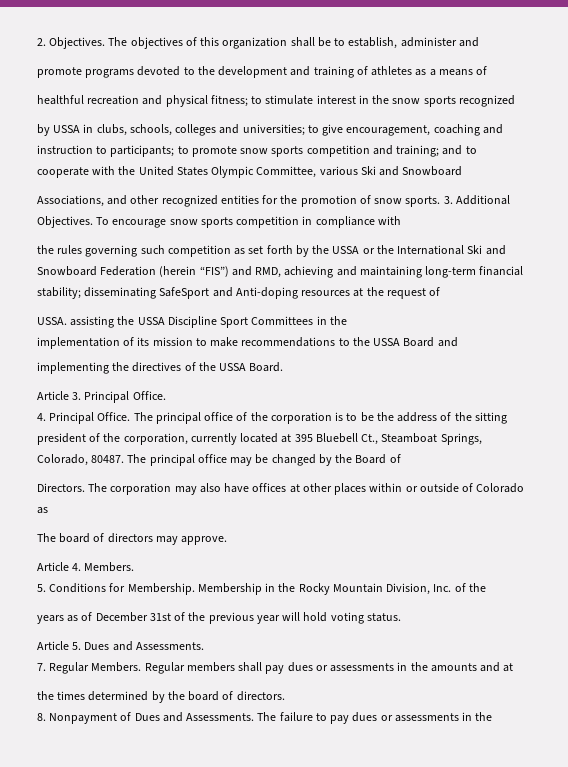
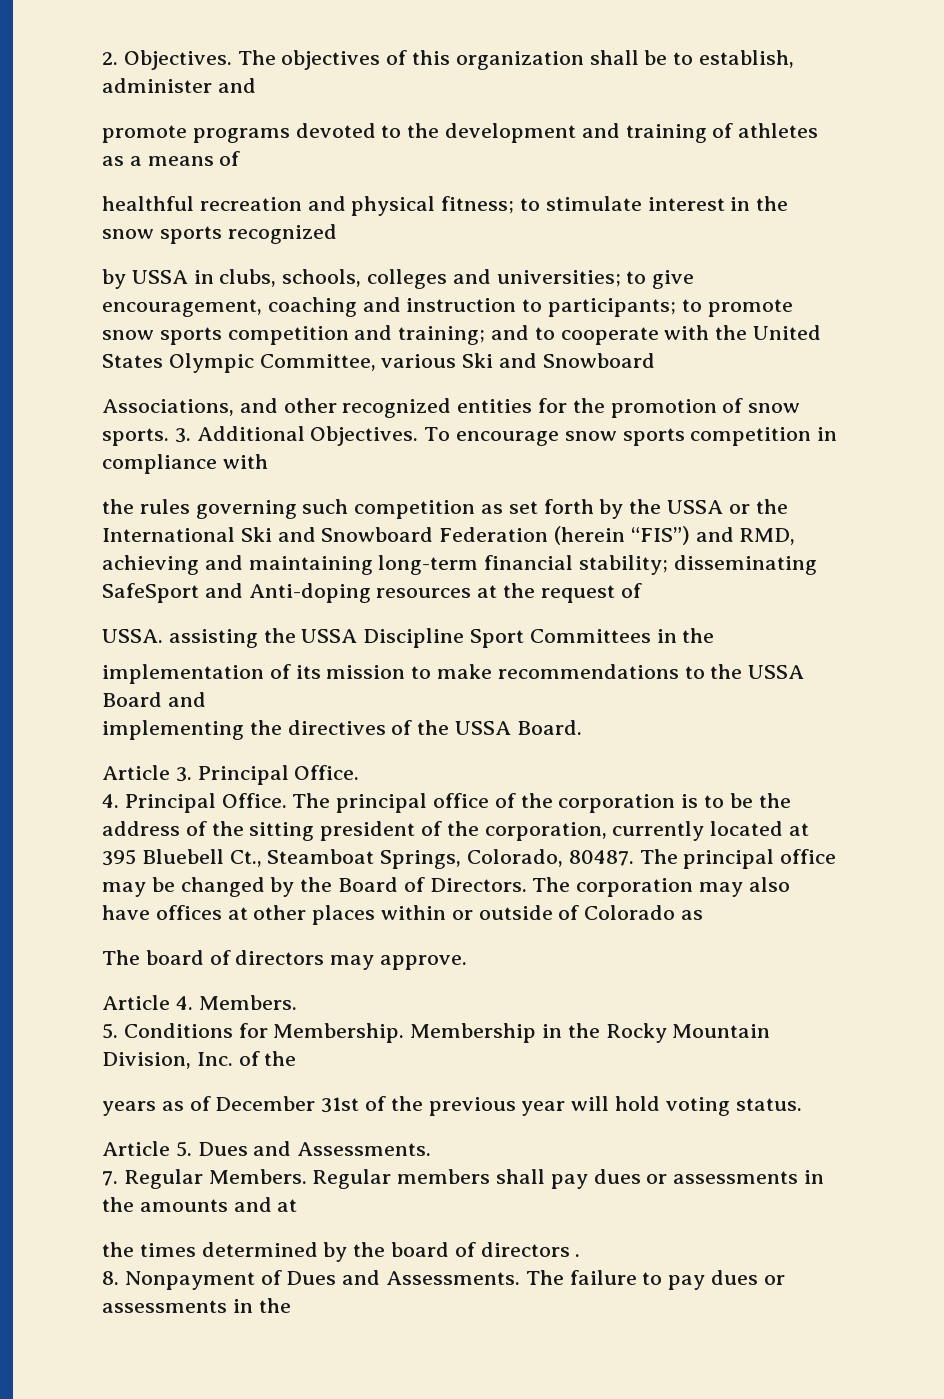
(401, 458) // -> (425, 884) none
[236,691,285,701] directors. -> [480,1242,581,1257] directors .

